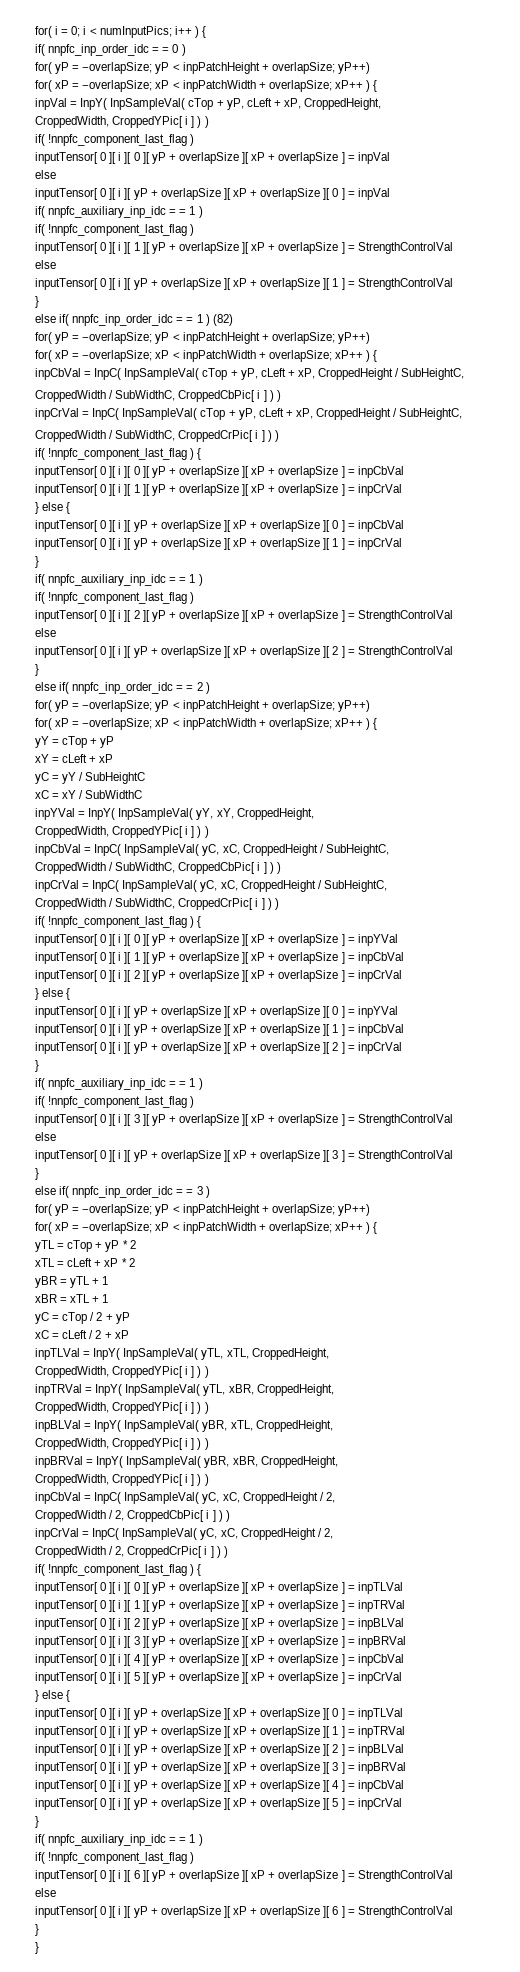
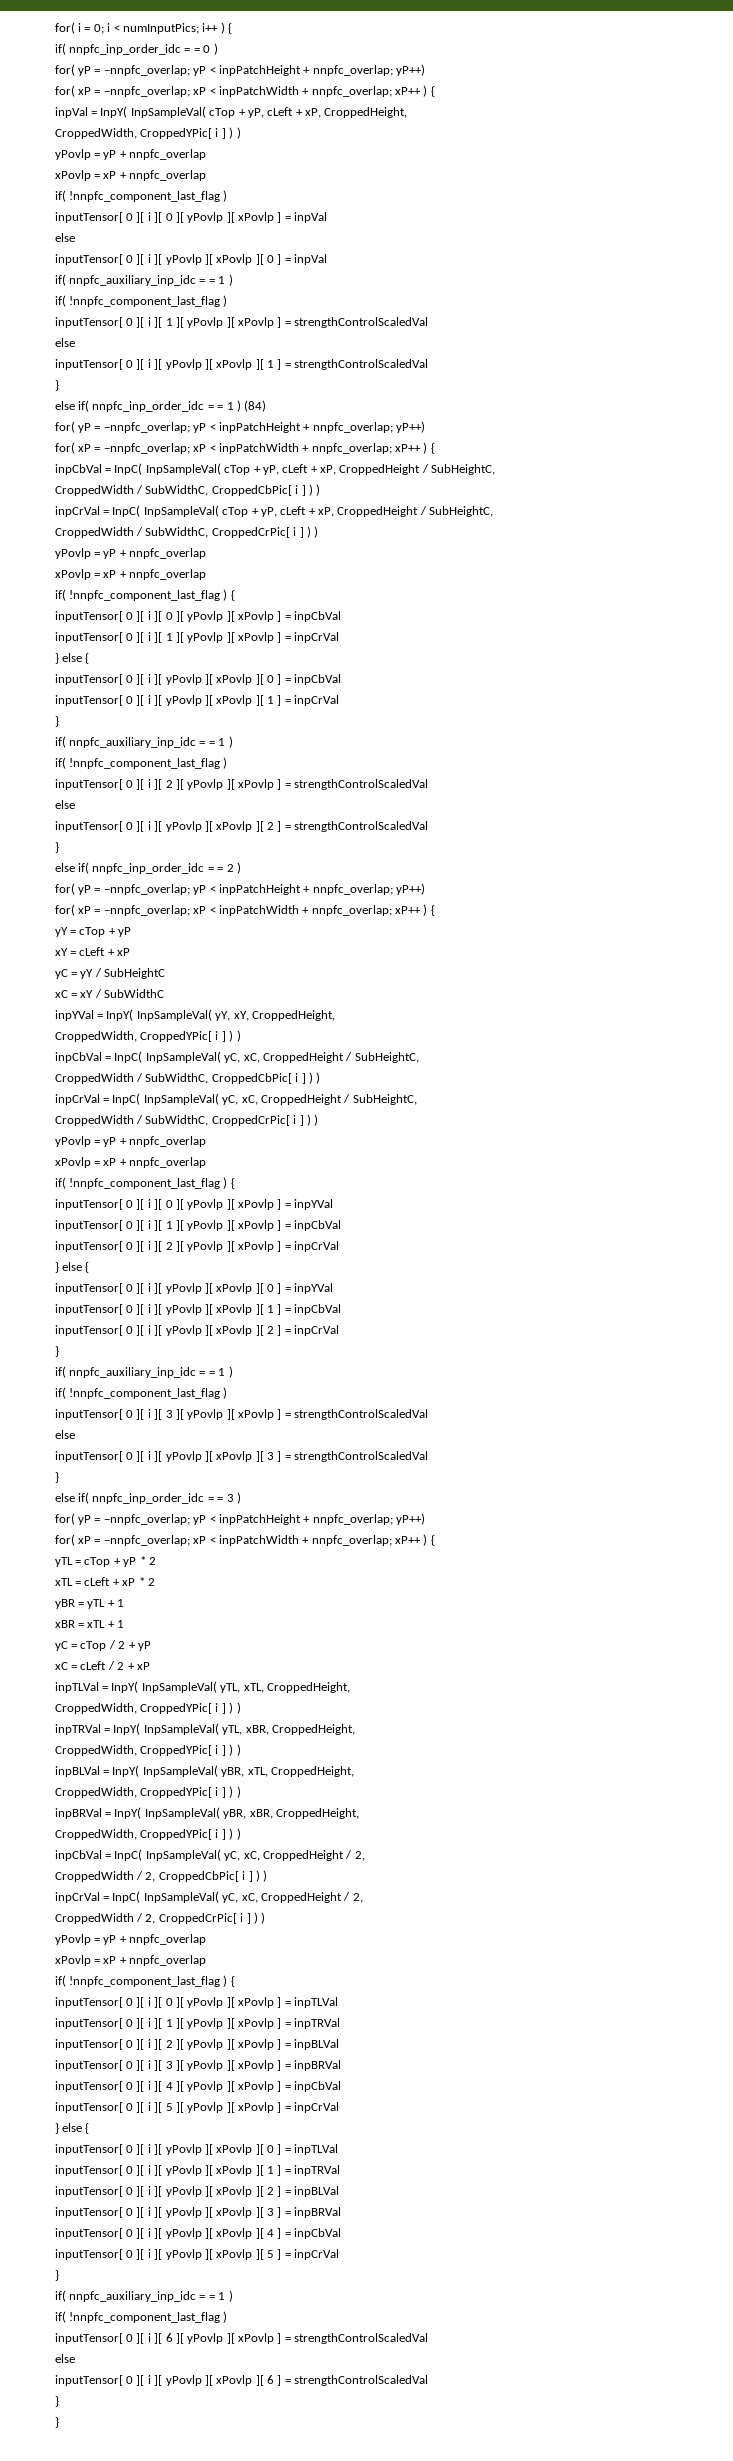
[82,62,370,74] [35,80,332,92] −overlapSize; yP < inpPatchHeight + overlapSize; yP++) // for( xP = −overlapSize; xP < inpPatchWidth + overlapSize; -> [103,64,426,76] [54,85,392,97] −nnpfc_overlap; yP < inpPatchHeight + nnpfc_overlap; yP++) // for( xP = −nnpfc_overlap; xP < inpPatchWidth + nnpfc_overlap;
(209, 122) none -> [54,149,207,160] [54,170,207,181] // yPovlp = yP + nnpfc_overlap // xPovlp = xP + nnpfc_overlap
[151,152,339,164] yP + overlapSize ][ xP + overlapSize -> [187,212,275,223] yPovlp ][ xPovlp
[133,188,321,200] yP + overlapSize ][ xP + overlapSize -> [165,254,253,265] yPovlp ][ xPovlp
[151,242,453,254] [35,260,57,269] [35,278,453,290] yP + overlapSize ][ xP + overlapSize ] = StrengthControlVal // else // inputTensor[ 0 ][ i ][ yP + overlapSize ][ xP + overlapSize ][ 1 ] = StrengthControlVal -> [187,317,429,328] [54,338,75,347] [54,359,429,370] yPovlp ][ xPovlp ] = strengthControlScaledVal // else // inputTensor[ 0 ][ i ][ yPovlp ][ xPovlp ][ 1 ] = strengthControlScaledVal
[212,314,233,326] [35,332,370,344] [35,350,332,362] (82) // for( yP = −overlapSize; yP < inpPatchHeight + overlapSize; yP++) // for( xP = −overlapSize; xP < inpPatchWidth + overlapSize; -> [244,400,267,412] [54,421,426,433] [54,442,392,454] (84) // for( yP = −nnpfc_overlap; yP < inpPatchHeight + nnpfc_overlap; yP++) // for( xP = −nnpfc_overlap; xP < inpPatchWidth + nnpfc_overlap;
(279, 436) none -> [54,548,207,559] [54,569,207,580] // yPovlp = yP + nnpfc_overlap // xPovlp = xP + nnpfc_overlap
[151,466,339,478] yP + overlapSize ][ xP + overlapSize -> [187,611,275,622] yPovlp ][ xPovlp
[151,484,339,496] yP + overlapSize ][ xP + overlapSize -> [187,632,275,643] yPovlp ][ xPovlp
[133,520,321,532] yP + overlapSize ][ xP + overlapSize -> [165,674,253,685] yPovlp ][ xPovlp
[133,538,321,550] yP + overlapSize ][ xP + overlapSize -> [165,695,253,706] yPovlp ][ xPovlp
[151,610,453,622] [35,628,57,637] [35,646,453,658] yP + overlapSize ][ xP + overlapSize ] = StrengthControlVal // else // inputTensor[ 0 ][ i ][ yP + overlapSize ][ xP + overlapSize ][ 2 ] = StrengthControlVal -> [187,779,429,790] [54,800,75,809] [54,821,429,832] yPovlp ][ xPovlp ] = strengthControlScaledVal // else // inputTensor[ 0 ][ i ][ yPovlp ][ xPovlp ][ 2 ] = strengthControlScaledVal
[82,700,370,712] [35,718,332,730] −overlapSize; yP < inpPatchHeight + overlapSize; yP++) // for( xP = −overlapSize; xP < inpPatchWidth + overlapSize; -> [103,883,426,895] [54,904,392,916] −nnpfc_overlap; yP < inpPatchHeight + nnpfc_overlap; yP++) // for( xP = −nnpfc_overlap; xP < inpPatchWidth + nnpfc_overlap;
(279, 904) none -> [54,1136,207,1147] [54,1157,207,1168] // yPovlp = yP + nnpfc_overlap // xPovlp = xP + nnpfc_overlap
[151,934,339,946] yP + overlapSize ][ xP + overlapSize -> [187,1199,275,1210] yPovlp ][ xPovlp
[151,952,339,964] yP + overlapSize ][ xP + overlapSize -> [187,1220,275,1231] yPovlp ][ xPovlp
[151,970,339,982] yP + overlapSize ][ xP + overlapSize -> [187,1241,275,1252] yPovlp ][ xPovlp
[133,1006,321,1018] yP + overlapSize ][ xP + overlapSize -> [165,1283,253,1294] yPovlp ][ xPovlp
[133,1024,321,1036] yP + overlapSize ][ xP + overlapSize -> [165,1304,253,1315] yPovlp ][ xPovlp
[133,1042,321,1054] yP + overlapSize ][ xP + overlapSize -> [165,1325,253,1336] yPovlp ][ xPovlp
[151,1114,453,1126] [35,1132,57,1141] [35,1150,453,1162] yP + overlapSize ][ xP + overlapSize ] = StrengthControlVal // else // inputTensor[ 0 ][ i ][ yP + overlapSize ][ xP + overlapSize ][ 3 ] = StrengthControlVal -> [187,1409,429,1420] [54,1430,75,1439] [54,1451,429,1462] yPovlp ][ xPovlp ] = strengthControlScaledVal // else // inputTensor[ 0 ][ i ][ yPovlp ][ xPovlp ][ 3 ] = strengthControlScaledVal
[82,1204,370,1216] [35,1222,332,1234] −overlapSize; yP < inpPatchHeight + overlapSize; yP++) // for( xP = −overlapSize; xP < inpPatchWidth + overlapSize; -> [103,1513,426,1525] [54,1534,392,1546] −nnpfc_overlap; yP < inpPatchHeight + nnpfc_overlap; yP++) // for( xP = −nnpfc_overlap; xP < inpPatchWidth + nnpfc_overlap;
(228, 1552) none -> [54,1934,207,1945] [54,1955,207,1966] // yPovlp = yP + nnpfc_overlap // xPovlp = xP + nnpfc_overlap
[151,1582,339,1594] yP + overlapSize ][ xP + overlapSize -> [187,1997,275,2008] yPovlp ][ xPovlp
[151,1600,339,1612] yP + overlapSize ][ xP + overlapSize -> [187,2018,275,2029] yPovlp ][ xPovlp
[151,1618,339,1630] yP + overlapSize ][ xP + overlapSize -> [187,2039,275,2050] yPovlp ][ xPovlp
[151,1636,339,1648] yP + overlapSize ][ xP + overlapSize -> [187,2060,275,2071] yPovlp ][ xPovlp
[151,1654,339,1666] yP + overlapSize ][ xP + overlapSize -> [187,2081,275,2092] yPovlp ][ xPovlp
[151,1672,339,1684] yP + overlapSize ][ xP + overlapSize -> [187,2102,275,2113] yPovlp ][ xPovlp
[133,1708,321,1720] yP + overlapSize ][ xP + overlapSize -> [165,2144,253,2155] yPovlp ][ xPovlp
[133,1726,321,1738] yP + overlapSize ][ xP + overlapSize -> [165,2165,253,2176] yPovlp ][ xPovlp
[133,1744,321,1756] yP + overlapSize ][ xP + overlapSize -> [165,2186,253,2197] yPovlp ][ xPovlp
[133,1762,321,1774] yP + overlapSize ][ xP + overlapSize -> [165,2207,253,2218] yPovlp ][ xPovlp
[133,1780,321,1792] yP + overlapSize ][ xP + overlapSize -> [165,2228,253,2239] yPovlp ][ xPovlp
[133,1798,321,1810] yP + overlapSize ][ xP + overlapSize -> [165,2249,253,2260] yPovlp ][ xPovlp
[151,1870,453,1882] [35,1888,57,1897] [35,1906,321,1918] yP + overlapSize ][ xP + overlapSize ] = StrengthControlVal // else // inputTensor[ 0 ][ i ][ yP + overlapSize ][ xP + overlapSize -> [187,2333,429,2344] [54,2354,75,2363] [54,2375,253,2386] yPovlp ][ xPovlp ] = strengthControlScaledVal // else // inputTensor[ 0 ][ i ][ yPovlp ][ xPovlp
[357,1906,453,1918] StrengthControlVal -> [294,2375,429,2386] strengthControlScaledVal

